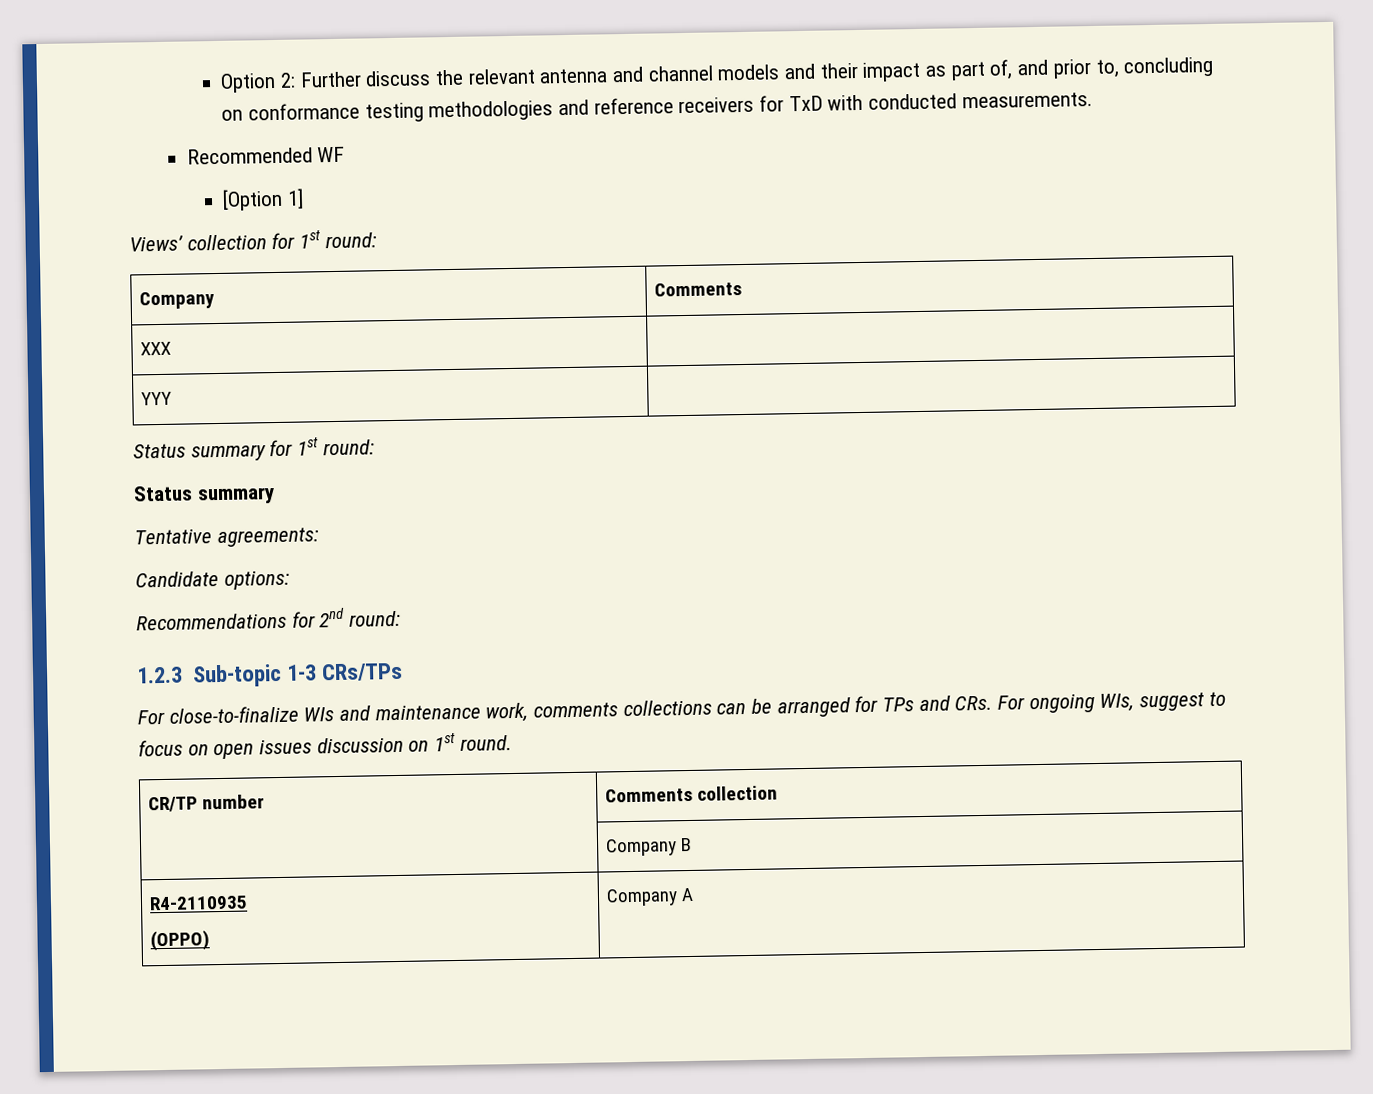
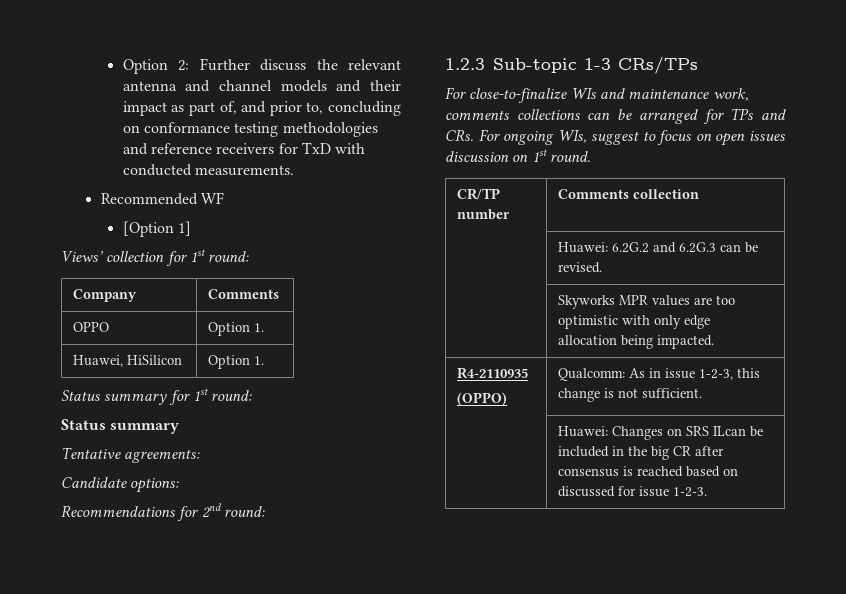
[140,341,172,356] [141,391,173,406] XXX | // YYY | -> [73,322,110,332] [208,322,265,336] [73,355,183,367] [208,355,265,369] OPPO | Option 1. // Huawei, HiSilicon | Option 1.
[605,837,693,857] [149,895,249,911] [150,930,211,952] [606,887,695,907] Company B // R4-2110935 // (OPPO) | Company A -> [558,242,759,253] [558,262,603,273] [558,295,736,309] [558,315,711,329] [558,335,715,349] [457,367,529,379] [457,392,508,406] [558,368,761,381] [558,388,703,402] [558,426,764,440] [558,446,725,460] [558,466,739,477] [558,486,708,497] Huawei: 6.2G.2 and 6.2G.3 can be revised. // | Skyworks MPR values are too optimistic with only edge allocation being impacted. // R4-2110935 // (OPPO) | Qualcomm: As in issue 1-2-3, this change is not sufficient. // | Huawei: Changes on SRS ILcan be included in the big CR after consensus is reached based on discussed for issue 1-2-3.

